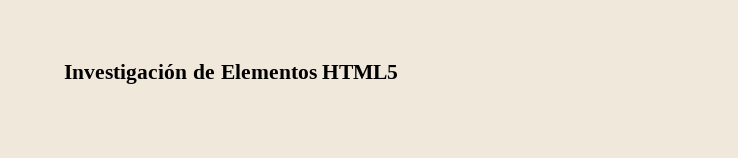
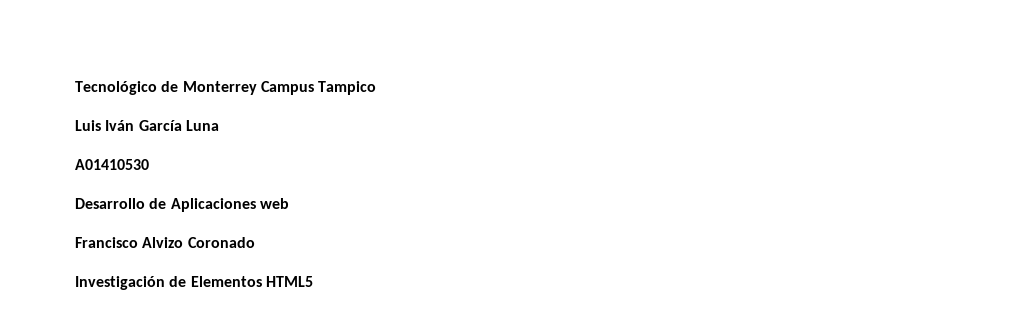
(64, 74) none -> [75,81,377,95] [75,120,219,131] [75,159,149,170] [75,198,289,212] [75,237,255,248] Tecnológico de Monterrey Campus Tampico // Luis Iván García Luna // A01410530 // Desarrollo de Aplicaciones web // Francisco Alvizo Coronado //

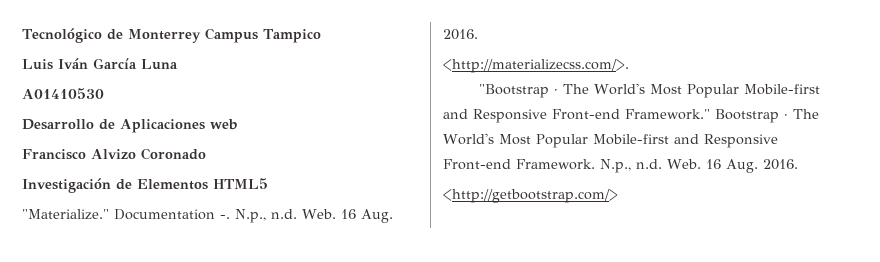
(313, 281) none -> [22,209,393,223] [443,29,478,40] [443,59,629,73] [478,83,820,98] [443,109,819,123] [443,133,778,148] [443,159,798,173] [443,189,618,203] // "Materialize." Documentation -. N.p., n.d. Web. 16 Aug. 2016. // <http://materializecss.com/>. // "Bootstrap · The World's Most Popular Mobile-first and Responsive Front-end Framework." Bootstrap · The World's Most Popular Mobile-first and Responsive Front-end Framework. N.p., n.d. Web. 16 Aug. 2016. // <http://getbootstrap.com/>

